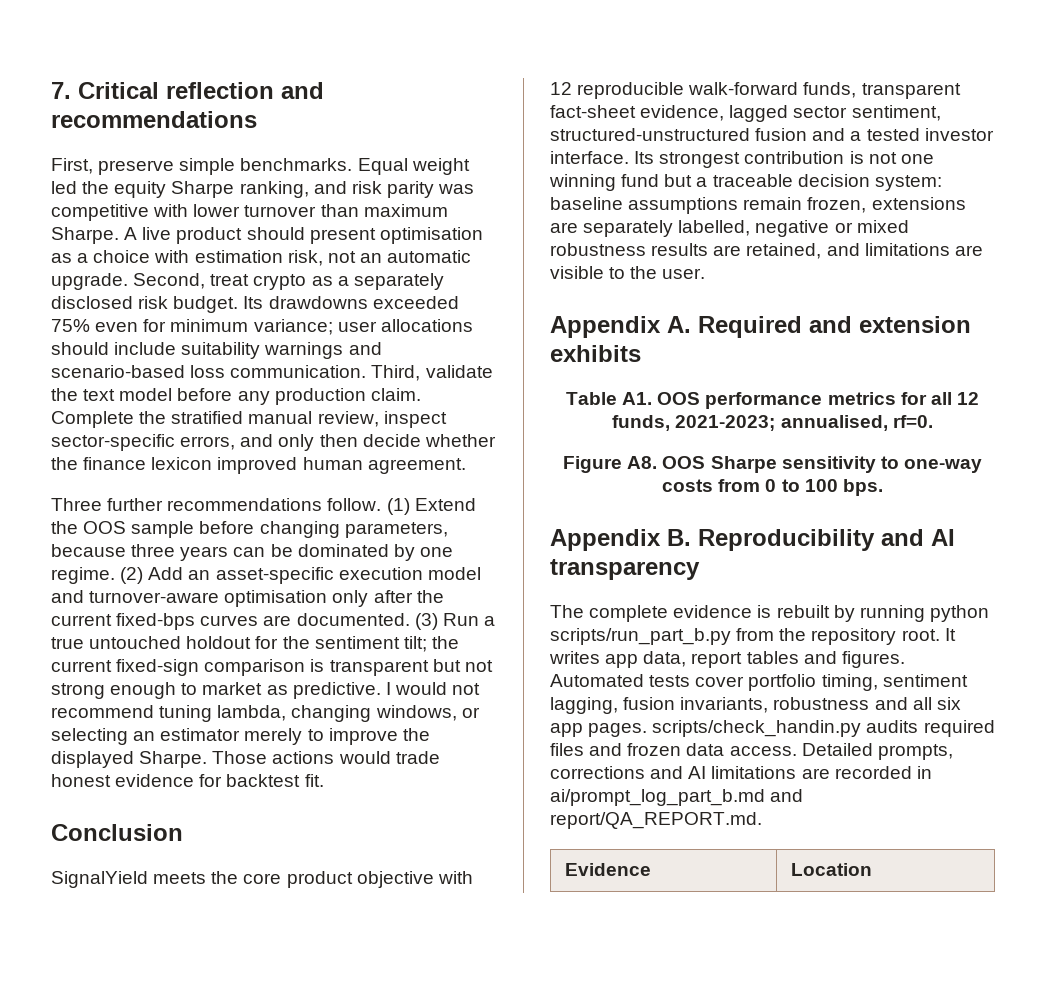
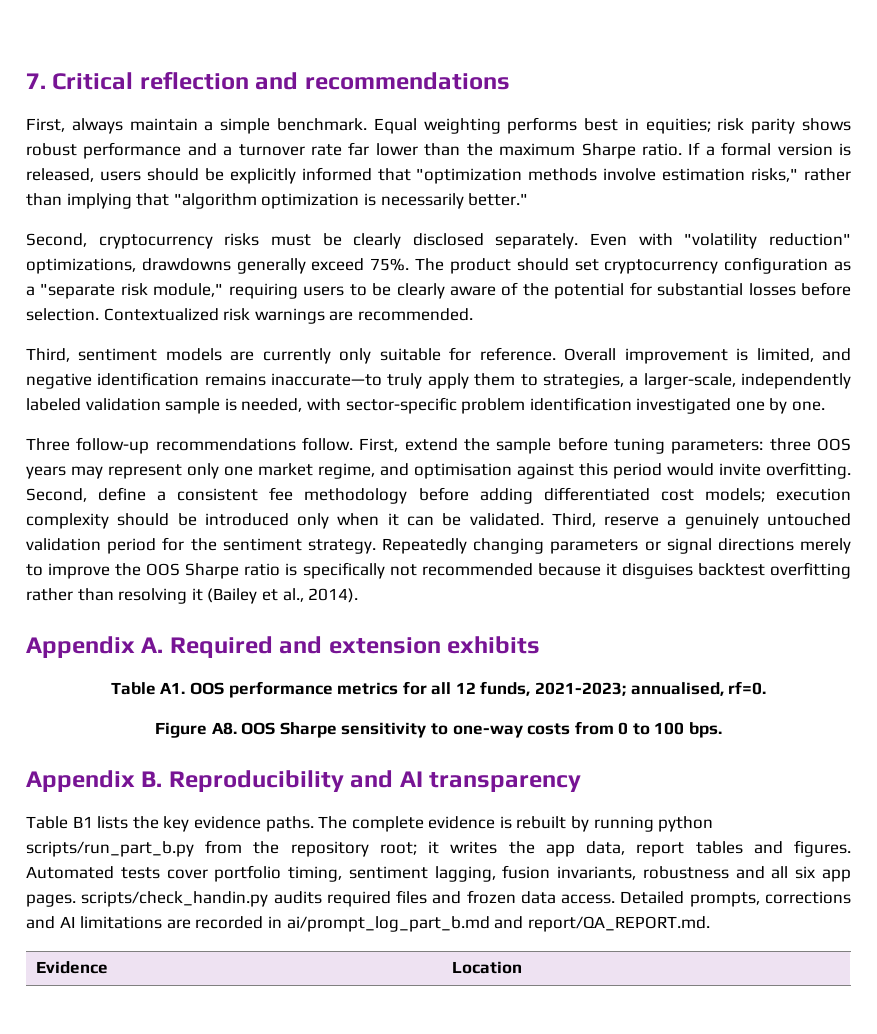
[98,158,470,175] [51,181,475,198] [51,204,448,221] [51,227,483,244] [51,250,472,266] [51,273,444,290] [51,296,459,313] [51,319,473,335] [51,342,382,359] [51,365,493,381] [51,388,421,405] [51,411,447,428] [51,434,496,451] [51,457,466,474] preserve simple benchmarks. Equal weight led the equity Sharpe ranking, and risk parity was competitive with lower turnover than maximum Sharpe. A live product should present optimisation as a choice with estimation risk, not an automatic upgrade. Second, treat crypto as a separately disclosed risk budget. Its drawdowns exceeded 75% even for minimum variance; user allocations should include suitability warnings and scenario-based loss communication. Third, validate the text model before any production claim. Complete the stratified manual review, inspect sector-specific errors, and only then decide whether the finance lexicon improved human agreement. -> [71,117,852,134] [26,142,851,159] [26,167,851,184] [26,193,529,209] [26,233,851,249] [26,257,852,274] [26,282,851,299] [26,308,473,324] [26,347,851,364] [26,372,852,389] [26,397,826,414] always maintain a simple benchmark. Equal weighting performs best in equities; risk parity shows robust performance and a turnover rate far lower than the maximum Sharpe ratio. If a formal version is released, users should be explicitly informed that "optimization methods involve estimation risks," rather than implying that "algorithm optimization is necessarily better." // Second, cryptocurrency risks must be clearly disclosed separately. Even with "volatility reduction" optimizations, drawdowns generally exceed 75%. The product should set cryptocurrency configuration as a "separate risk module," requiring users to be clearly aware of the potential for substantial losses before selection. Contextualized risk warnings are recommended. // Third, sentiment models are currently only suitable for reference. Overall improvement is limited, and negative identification remains inaccurate—to truly apply them to strategies, a larger-scale, independently labeled validation sample is needed, with sector-specific problem identification investigated one by one.
[107,498,164,511] further -> [76,437,150,454] follow-up
[386,498,476,515] [51,521,448,538] [51,544,453,561] [51,567,481,584] [51,590,444,607] [51,613,495,630] [51,636,459,652] [51,659,493,676] [51,682,481,699] [51,705,480,722] [51,728,430,745] [51,751,440,768] [51,774,324,787] [51,824,183,841] [51,871,473,888] [550,82,961,99] [550,105,941,122] [550,128,994,141] [550,151,934,168] [549,174,942,191] [550,197,966,214] [550,220,909,237] [550,243,983,259] [550,266,706,279] (1) Extend the OOS sample before changing parameters, because three years can be dominated by one regime. (2) Add an asset-specific execution model and turnover-aware optimisation only after the current fixed-bps curves are documented. (3) Run a true untouched holdout for the sentiment tilt; the current fixed-sign comparison is transparent but not strong enough to market as predictive. I would not recommend tuning lambda, changing windows, or selecting an estimator merely to improve the displayed Sharpe. Those actions would trade honest evidence for backtest fit. // Conclusion // SignalYield meets the core product objective with 12 reproducible walk-forward funds, transparent fact-sheet evidence, lagged sector sentiment, structured-unstructured fusion and a tested investor interface. Its strongest contribution is not one winning fund but a traceable decision system: baseline assumptions remain frozen, extensions are separately labelled, negative or mixed robustness results are retained, and limitations are visible to the user. -> [359,437,852,454] [26,462,851,479] [26,487,851,504] [26,513,852,529] [26,537,851,554] [26,562,851,579] [26,588,359,604] First, extend the sample before tuning parameters: three OOS years may represent only one market regime, and optimisation against this period would invite overfitting. Second, define a consistent fee methodology before adding differentiated cost models; execution complexity should be introduced only when it can be validated. Third, reserve a genuinely untouched validation period for the sentiment strategy. Repeatedly changing parameters or signal directions merely to improve the OOS Sharpe ratio is specifically not recommended because it disguises backtest overfitting rather than resolving it (Bailey et al., 2014).
(700, 569) none -> [26,816,314,832] Table B1 lists the key evidence paths.
[901,628,956,641] [549,651,600,664] root. It writes -> [379,841,535,855] root; it writes the

